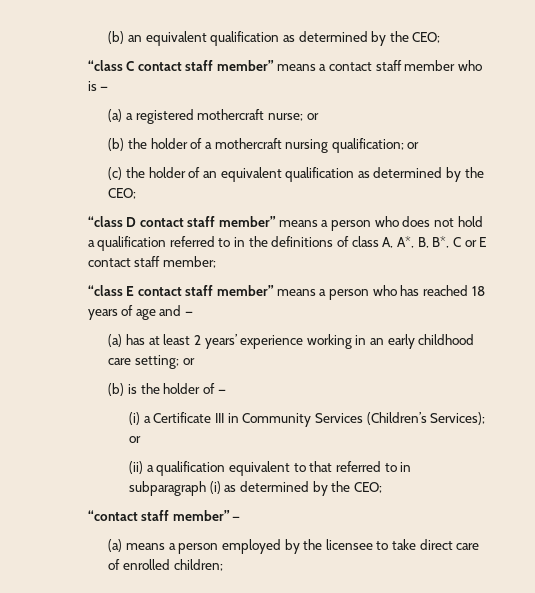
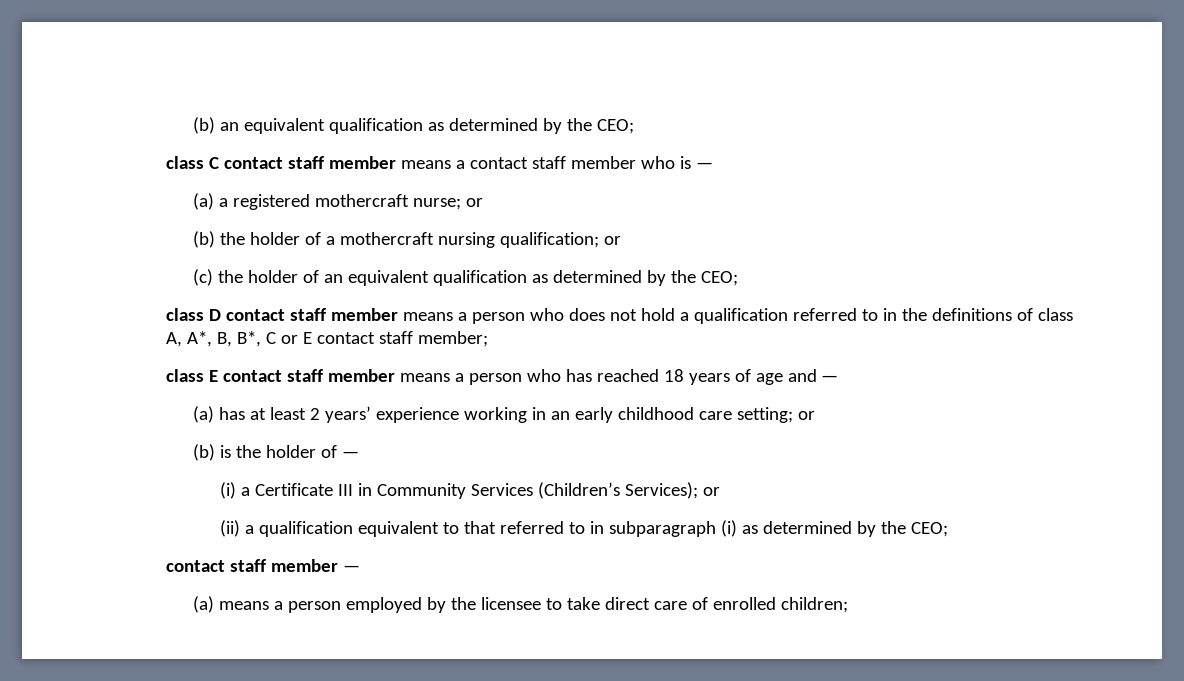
[87,60,123,71] “class -> [165,156,204,169] class
[217,60,275,71] member” -> [328,156,396,169] member
[87,216,123,227] “class -> [165,308,204,321] class
[219,216,277,227] member” -> [330,308,398,321] member
[87,285,275,296] “class E contact staff member” -> [165,369,395,382] class E contact staff member
[87,510,230,521] “contact staff member” -> [165,559,338,572] contact staff member

